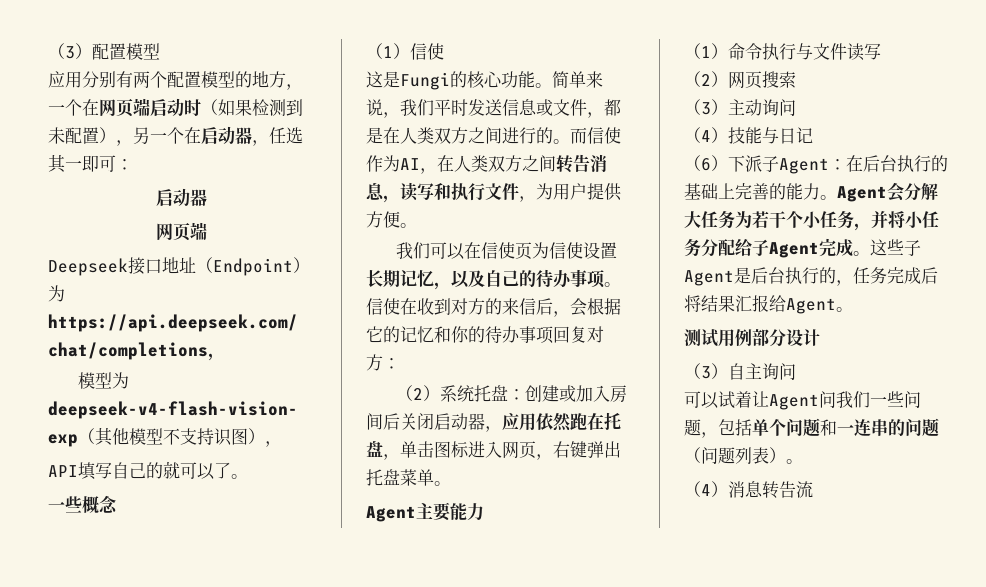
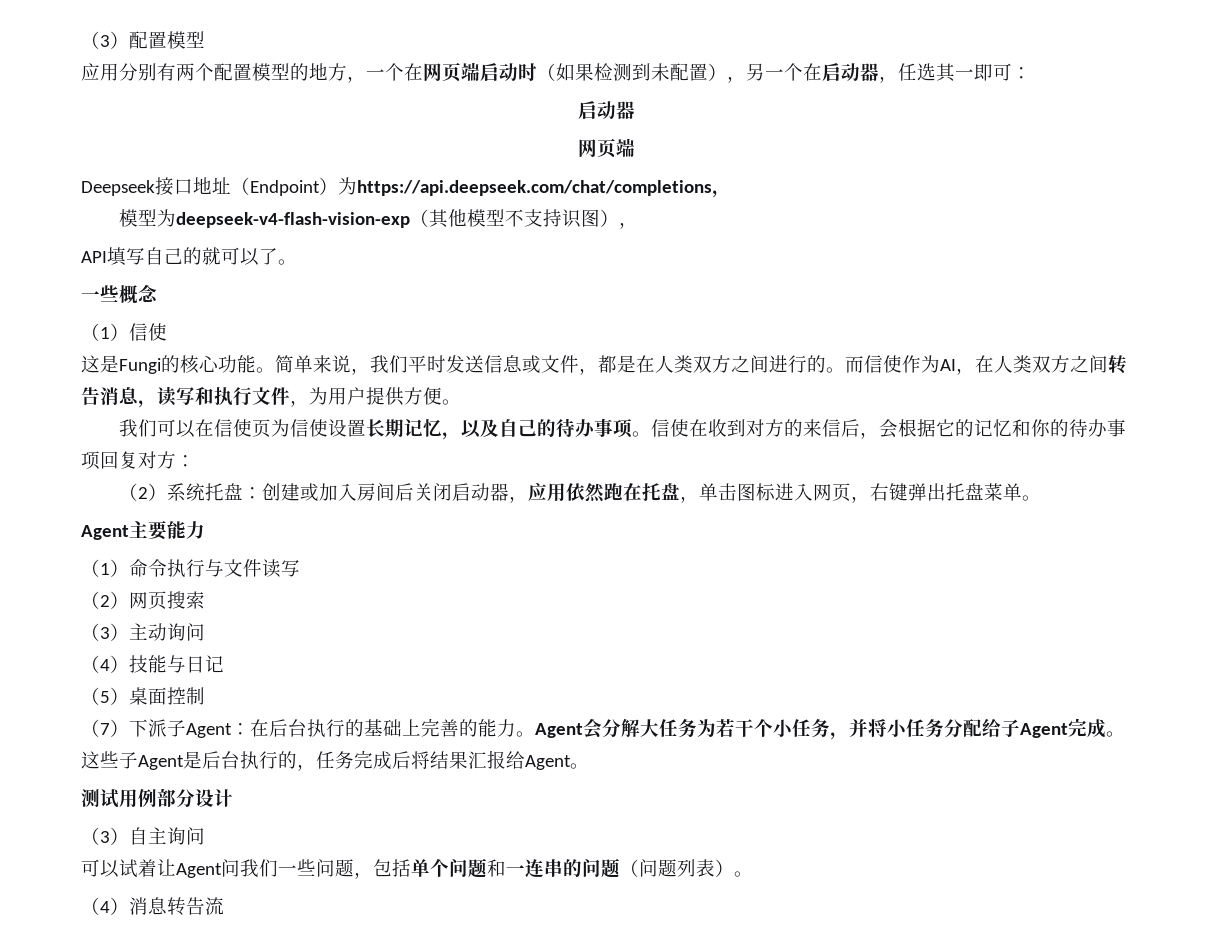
[701,158,711,171] 6 -> [100,687,205,705] [81,719,110,737] 5）桌面控制 // （7

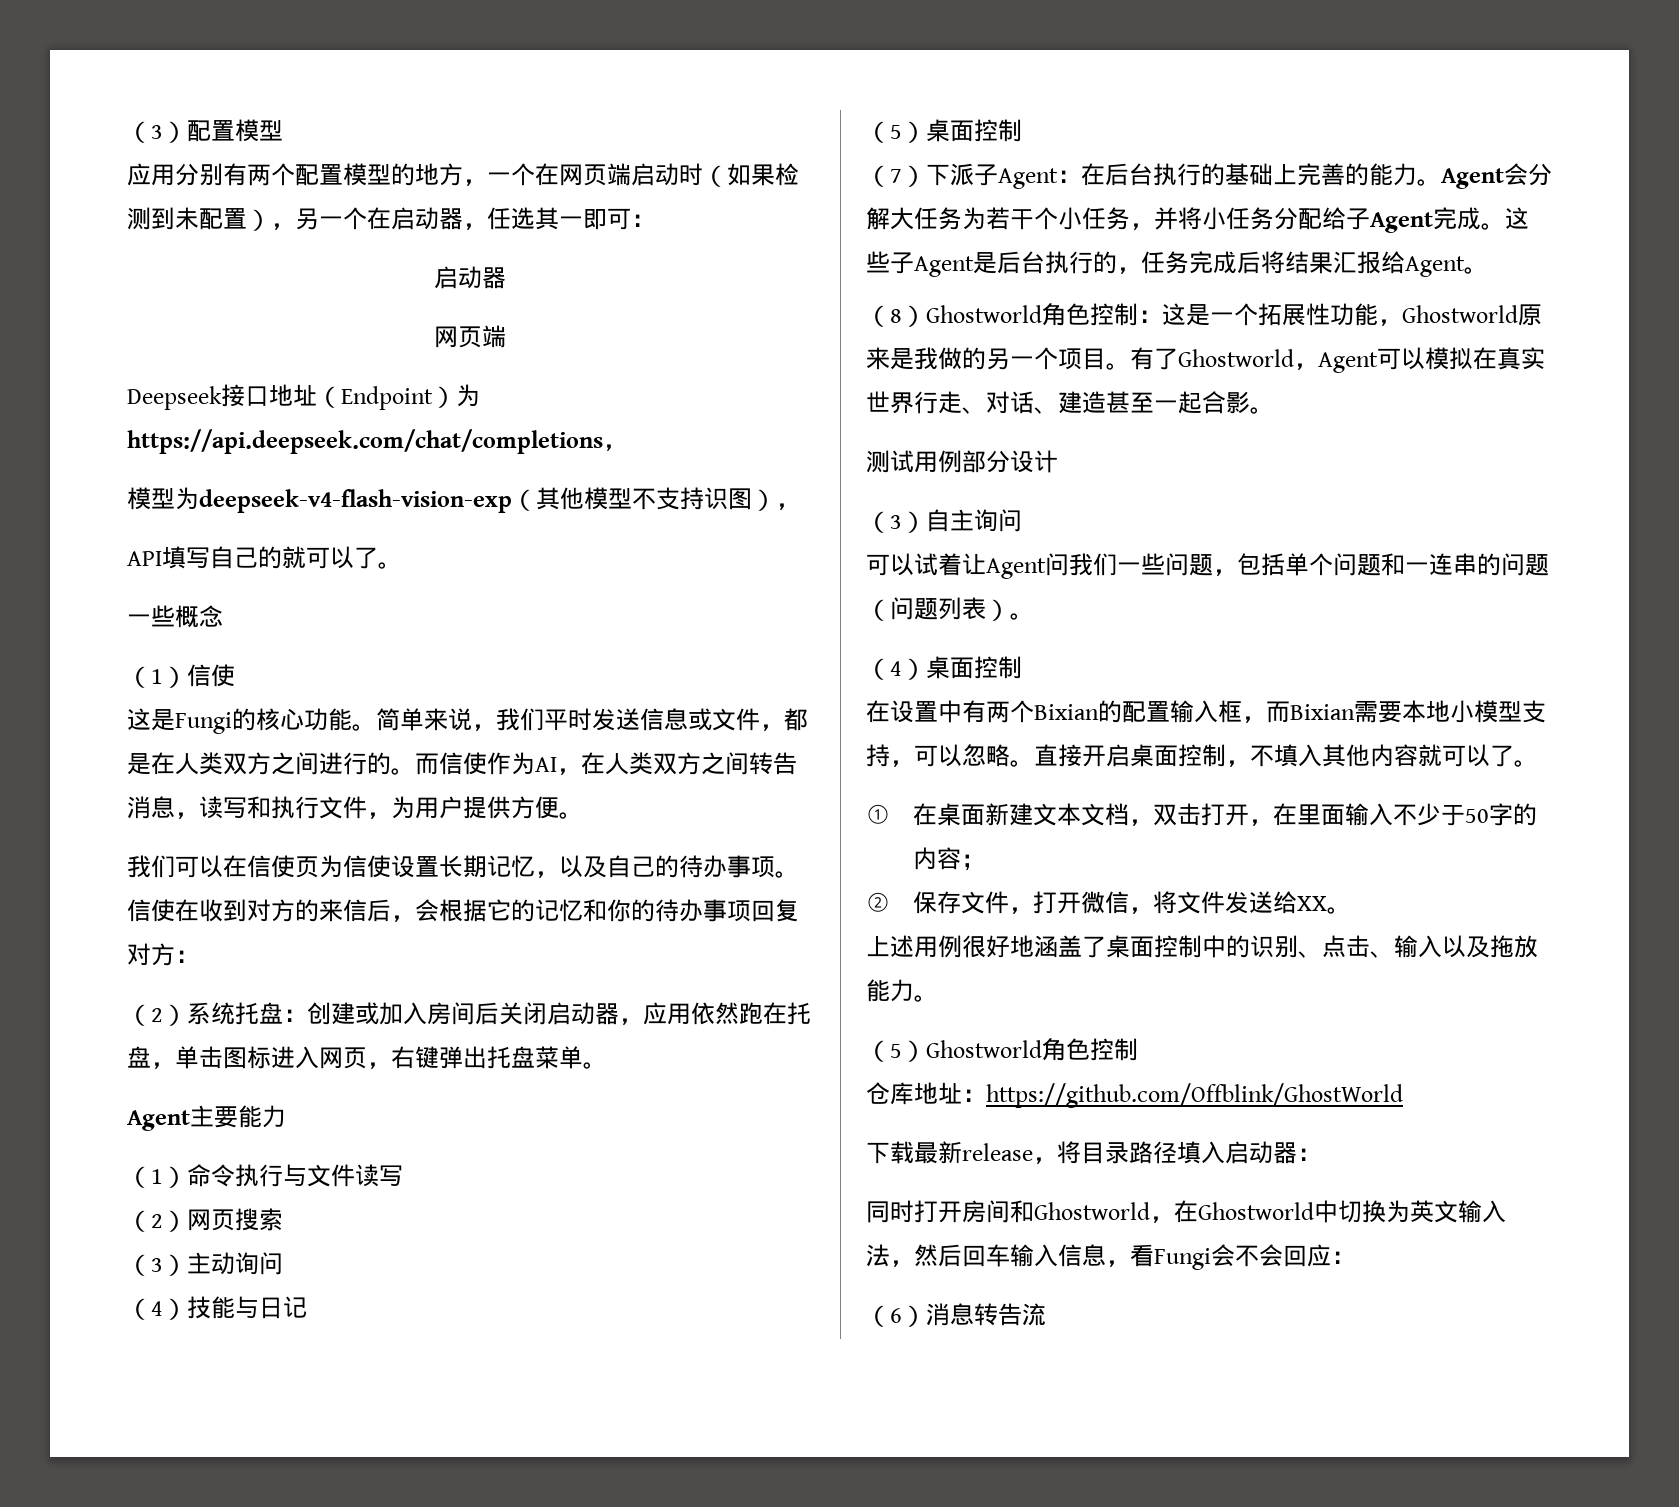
(589, 766) none -> [866,303,1542,327] [866,347,1545,373] [866,391,1274,414] // （8）Ghostworld角色控制：这是一个拓展性功能，Ghostworld原来是我做的另一个项目。有了Ghostworld，Agent可以模拟在真实世界行走、对话、建造甚至一起合影。
(129, 906) none -> [926,656,1022,679] [866,700,1546,723] [866,744,1538,767] [866,803,1537,826] [912,847,985,871] [866,891,1351,914] [866,935,1538,958] [866,979,938,1002] [866,1038,1138,1062] [866,1082,1403,1108] [866,1141,1321,1164] [866,1200,1506,1223] [866,1244,1355,1270] [866,1305,926,1327] 桌面控制 // 在设置中有两个Bixian的配置输入框，而Bixian需要本地小模型支持，可以忽略。直接开启桌面控制，不填入其他内容就可以了。 // ①在桌面新建文本文档，双击打开，在里面输入不少于50字的内容； // ②保存文件，打开微信，将文件发送给XX。 // 上述用例很好地涵盖了桌面控制中的识别、点击、输入以及拖放能力。 // （5）Ghostworld角色控制 // 仓库地址：https://github.com/Offblink/GhostWorld // 下载最新release，将目录路径填入启动器： // 同时打开房间和Ghostworld，在Ghostworld中切换为英文输入法，然后回车输入信息，看Fungi会不会回应： // （6）

